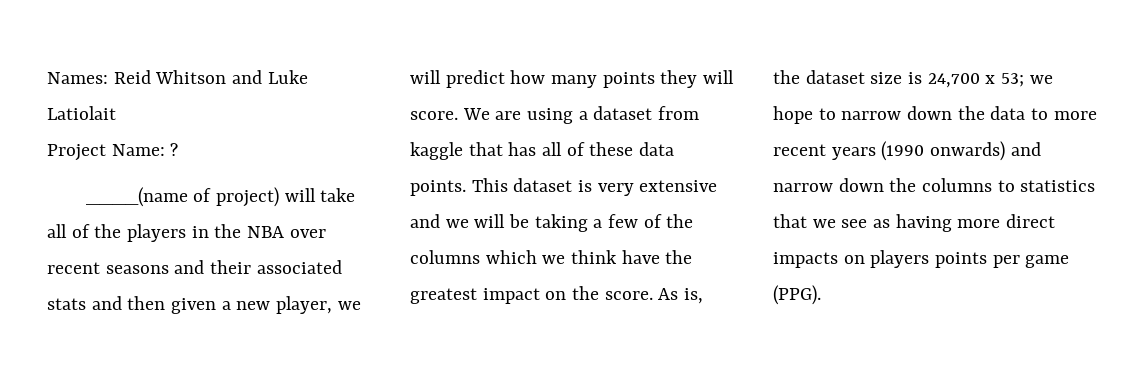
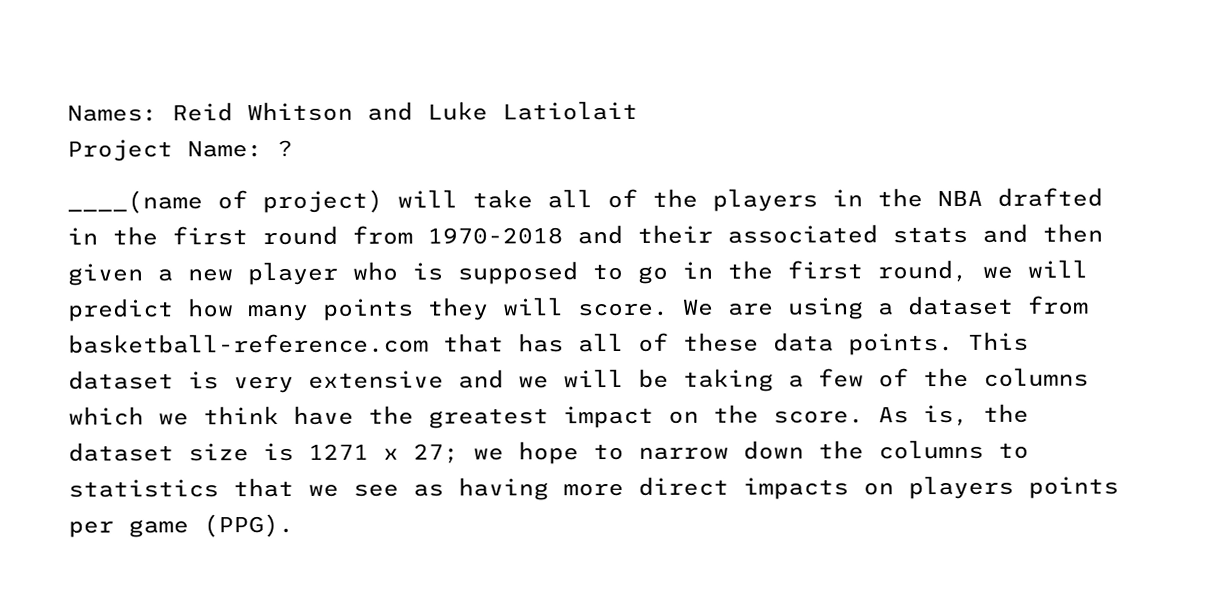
[289,229,326,238] [47,262,169,274] over recent seasons -> [997,187,1103,207] [67,225,563,246] drafted in the first round from 1970-2018
[276,296,333,314] player, -> [247,259,968,286] player who is supposed to go in the first round,
[410,142,463,160] kaggle -> [68,333,429,354] basketball-reference.com
[927,73,1025,88] 24,700 x 53; -> [308,443,459,464] 1271 x 27;
[990,106,1097,120] [773,141,1041,161] [773,178,917,192] data to more recent years (1990 onwards) and narrow down the -> (864, 450) none

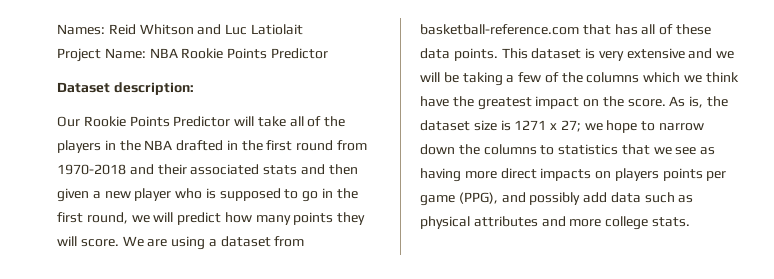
[427,101,488,121] Luke -> [225,24,248,35] Luc
[277,139,293,158] [67,189,383,214] ? // ____(name of project) -> [149,48,328,59] [57,82,194,95] [57,116,231,127] NBA Rookie Points Predictor // Dataset description: // Our Rookie Points Predictor
[203,513,294,538] (PPG). -> [458,192,694,205] [420,216,690,230] (PPG), and possibly add data such as physical attributes and more college stats.

